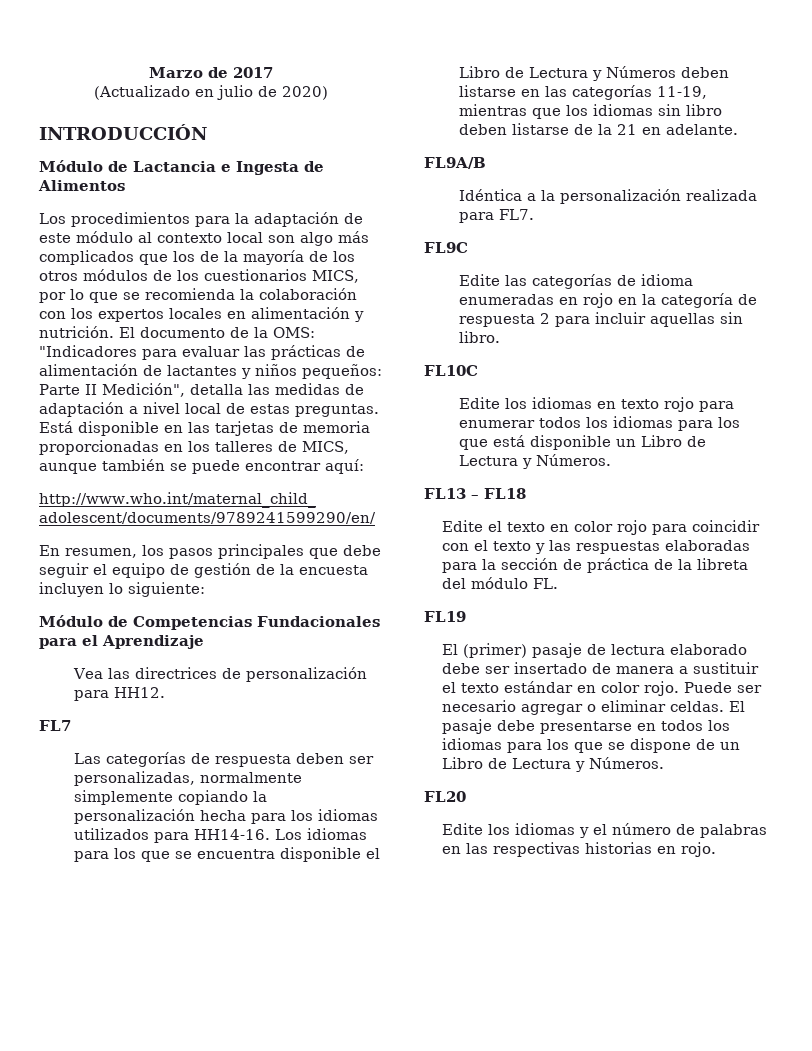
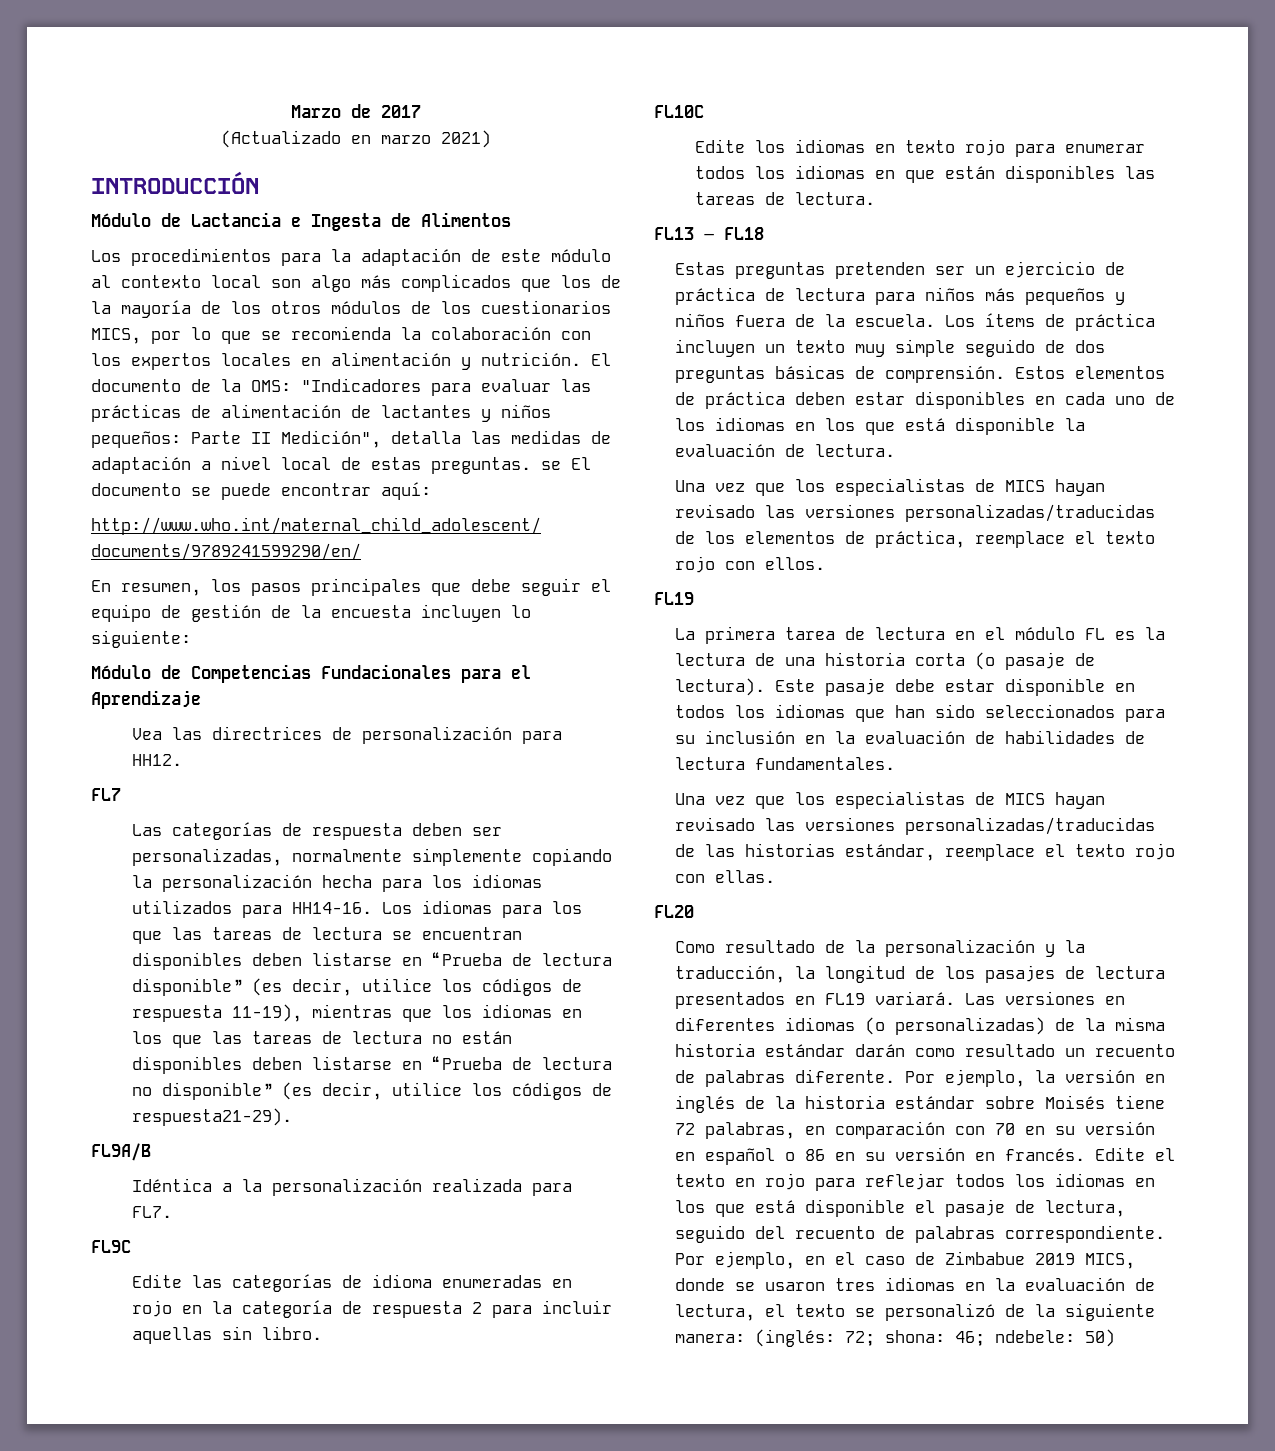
[216,85,328,100] julio de 2020) -> [381,130,491,148] marzo 2021)
[39,421,370,436] [39,440,349,455] [39,459,165,474] Está disponible en las tarjetas de memoria proporcionadas en los talleres de MICS, aunque también -> [541,457,591,470] [91,483,181,496] se El documento
[175,847,381,862] [459,66,730,81] [459,85,708,100] [459,104,723,119] [459,123,739,135] se encuentra disponible el Libro de Lectura y Números deben listarse en las categorías 11-19, mientras que los idiomas sin libro deben listarse de la 21 en adelante. -> [172,927,523,940] [132,952,613,970] [132,978,583,996] [132,1004,583,1022] [132,1031,513,1048] [132,1056,613,1074] [132,1082,613,1100] [132,1108,293,1126] las tareas de lectura se encuentran disponibles deben listarse en “Prueba de lectura disponible” (es decir, utilice los códigos de respuesta 11-19), mientras que los idiomas en los que las tareas de lectura no están disponibles deben listarse en “Prueba de lectura no disponible” (es decir, utilice los códigos de respuesta21-29).
[678,417,741,431] [459,435,707,450] [459,454,612,469] [424,488,526,499] para los que está disponible un Libro de Lectura y Números. // FL13 – FL18 // -> [875,165,1156,183] [695,192,876,205] [654,227,764,240] [674,261,1125,279] [674,287,1125,305] [674,313,1155,331] [674,339,1105,357] [674,365,1165,383] [674,391,1175,409] [674,417,1085,435] [674,443,895,457] [674,478,1105,496] [674,504,1155,522] [674,530,1155,548] [674,556,825,573] [654,592,694,605] [674,626,1165,644] [674,652,1095,670] [674,678,1135,696] [674,704,1165,722] [674,730,1145,744] [674,757,895,770] [674,791,1105,809] [674,817,1155,835] [674,843,1175,861] [674,870,775,883] [654,905,694,918] [674,939,1085,957] [674,965,1165,983] [674,991,1125,1009] [674,1017,1165,1035] [674,1043,1175,1057] [674,1069,1165,1087] [674,1095,1165,1113] [674,1121,1155,1139] [674,1147,1085,1165] en que están disponibles las tareas de lectura. // FL13 – FL18 // Estas preguntas pretenden ser un ejercicio de práctica de lectura para niños más pequeños y niños fuera de la escuela. Los ítems de práctica incluyen un texto muy simple seguido de dos preguntas básicas de comprensión. Estos elementos de práctica deben estar disponibles en cada uno de los idiomas en los que está disponible la evaluación de lectura. // Una vez que los especialistas de MICS hayan revisado las versiones personalizadas/traducidas de los elementos de práctica, reemplace el texto rojo con ellos. // FL19 // La primera tarea de lectura en el módulo FL es la lectura de una historia corta (o pasaje de lectura). Este pasaje debe estar disponible en todos los idiomas que han sido seleccionados para su inclusión en la evaluación de habilidades de lectura fundamentales. // Una vez que los especialistas de MICS hayan revisado las versiones personalizadas/traducidas de las historias estándar, reemplace el texto rojo con ellas. // FL20 // Como resultado de la personalización y la traducción, la longitud de los pasajes de lectura presentados en FL19 variará. Las versiones en diferentes idiomas (o personalizadas) de la misma historia estándar darán como resultado un recuento de palabras diferente. Por ejemplo, la versión en inglés de la historia estándar sobre Moisés tiene 72 palabras, en comparación con 70 en su versión en español o 86 en su versión en francés.
[573,520,760,535] [441,540,750,554] [441,558,748,573] [441,577,558,589] [424,611,466,622] [441,643,747,658] [441,662,759,674] [441,681,762,696] [441,700,745,715] [441,719,730,734] [441,738,740,753] [441,757,664,772] [424,791,466,802] [441,823,767,838] [441,842,716,857] color rojo para coincidir con el texto y las respuestas elaboradas para la sección de práctica de la libreta del módulo FL. // FL19 // El (primer) pasaje de lectura elaborado debe ser insertado de manera a sustituir el texto estándar en color rojo. Puede ser necesario agregar o eliminar celdas. El pasaje debe presentarse en todos los idiomas para los que se dispone de un Libro de Lectura y Números. // FL20 // Edite los idiomas y el número de palabras en las respectivas historias en rojo. -> [764,1173,1155,1191] [674,1199,1125,1217] [674,1225,1165,1243] [674,1251,1135,1269] [674,1277,1155,1291] [674,1303,1155,1321] [674,1329,1115,1347] rojo para reflejar todos los idiomas en los que está disponible el pasaje de lectura, seguido del recuento de palabras correspondiente. Por ejemplo, en el caso de Zimbabue 2019 MICS, donde se usaron tres idiomas en la evaluación de lectura, el texto se personalizó de la siguiente manera: (inglés: 72; shona: 46; ndebele: 50)

